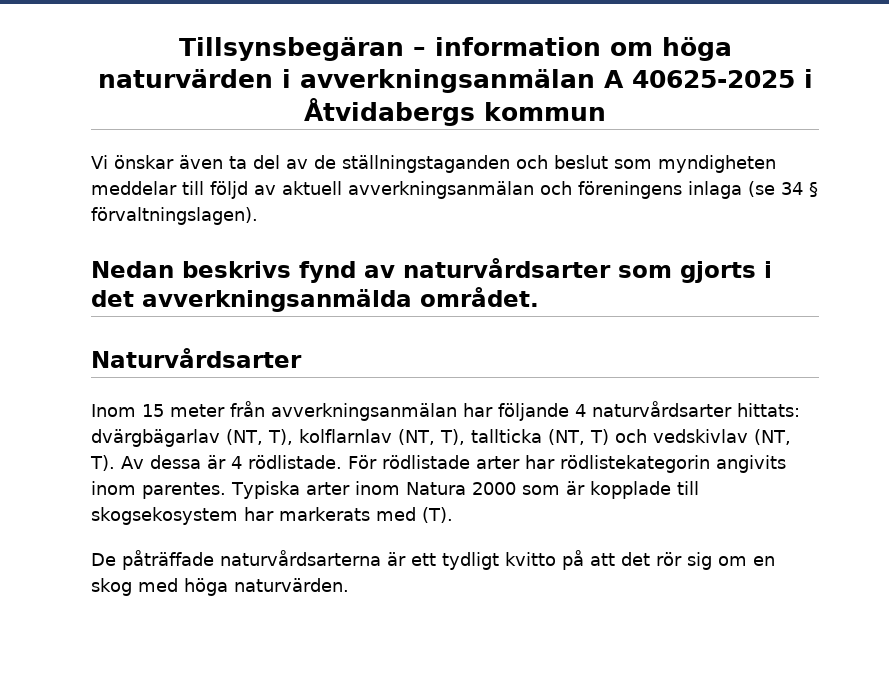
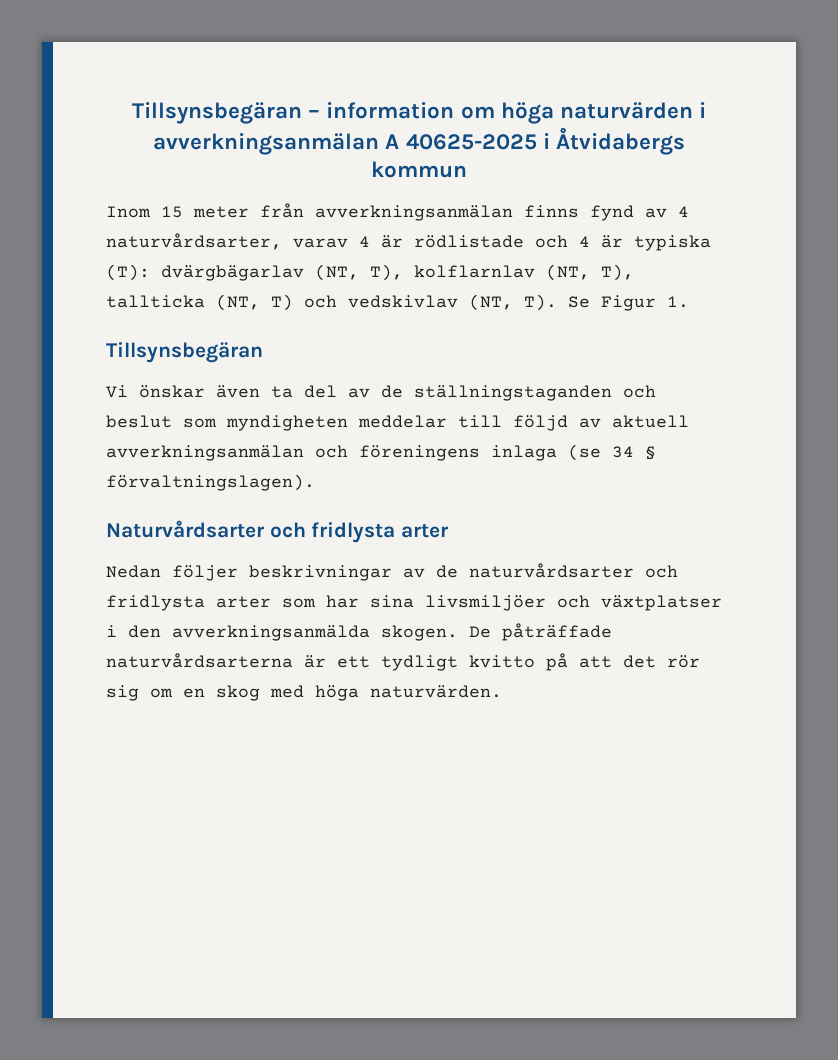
(607, 111) none -> [106,203,689,221] [106,233,711,251] [106,264,634,281] [106,294,689,311] [106,342,263,363] // Inom 15 meter från avverkningsanmälan finns fynd av 4 naturvårdsarter, varav 4 är rödlistade och 4 är typiska (T): dvärgbägarlav (NT, T), kolflarnlav (NT, T), tallticka (NT, T) och vedskivlav (NT, T). Se Figur 1. // Tillsynsbegäran
[91,258,772,283] [91,287,539,312] [91,348,302,368] [91,401,800,421] [91,429,791,447] [90,455,786,473] [91,481,699,499] [91,507,453,525] Nedan beskrivs fynd av naturvårdsarter som gjorts i det avverkningsanmälda området. // Naturvårdsarter // Inom 15 meter från avverkningsanmälan har följande 4 naturvårdsarter hittats: dvärgbägarlav (NT, T), kolflarnlav (NT, T), tallticka (NT, T) och vedskivlav (NT, T). Av dessa är 4 rödlistade. För rödlistade arter har rödlistekategorin angivits inom parentes. Typiska arter inom Natura 2000 som är kopplade till skogsekosystem har markerats med (T). // -> [106,520,450,543] [106,563,678,581] [106,595,722,611] [106,625,458,641] Naturvårdsarter och fridlysta arter // Nedan följer beskrivningar av de naturvårdsarter och fridlysta arter som har sina livsmiljöer och växtplatser i den avverkningsanmälda skogen.

